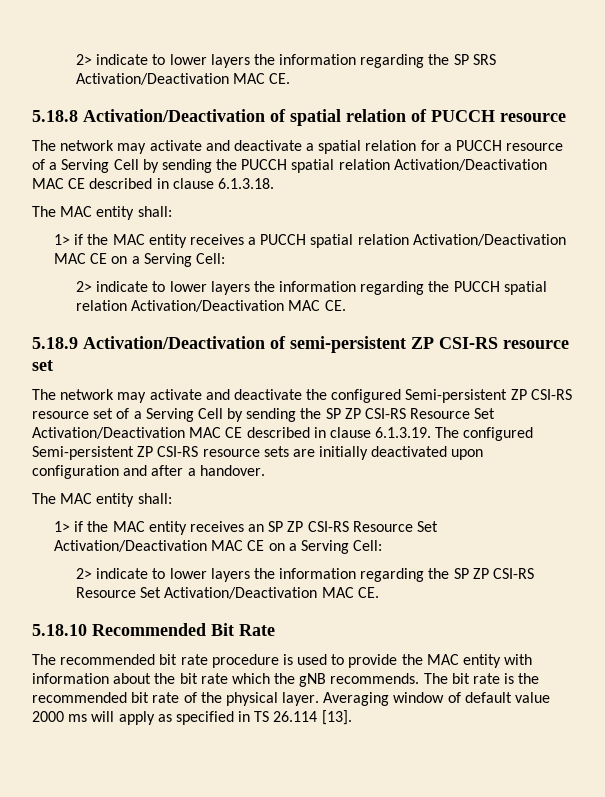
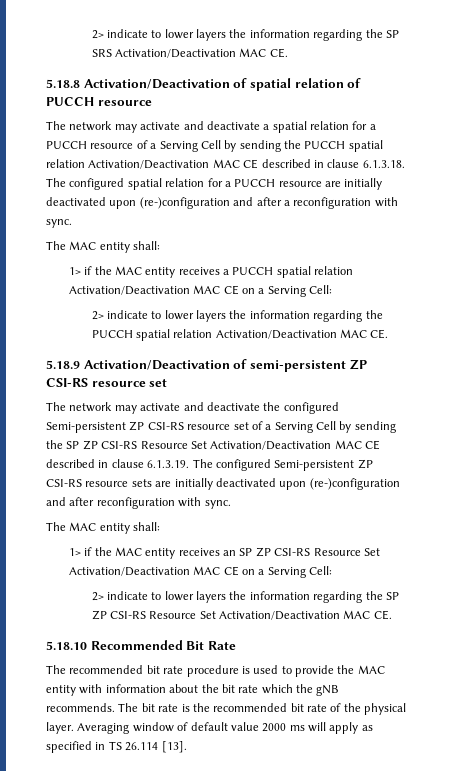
(274, 183) none -> [46,178,383,190] [46,197,398,209] [46,219,72,228] The configured spatial relation for a PUCCH resource are initially deactivated upon (re-)configuration and after a reconfiguration with sync.
[32,465,265,479] configuration and after a handover. -> [309,478,400,490] [46,497,231,509] (re-)configuration and after reconfiguration with sync.

